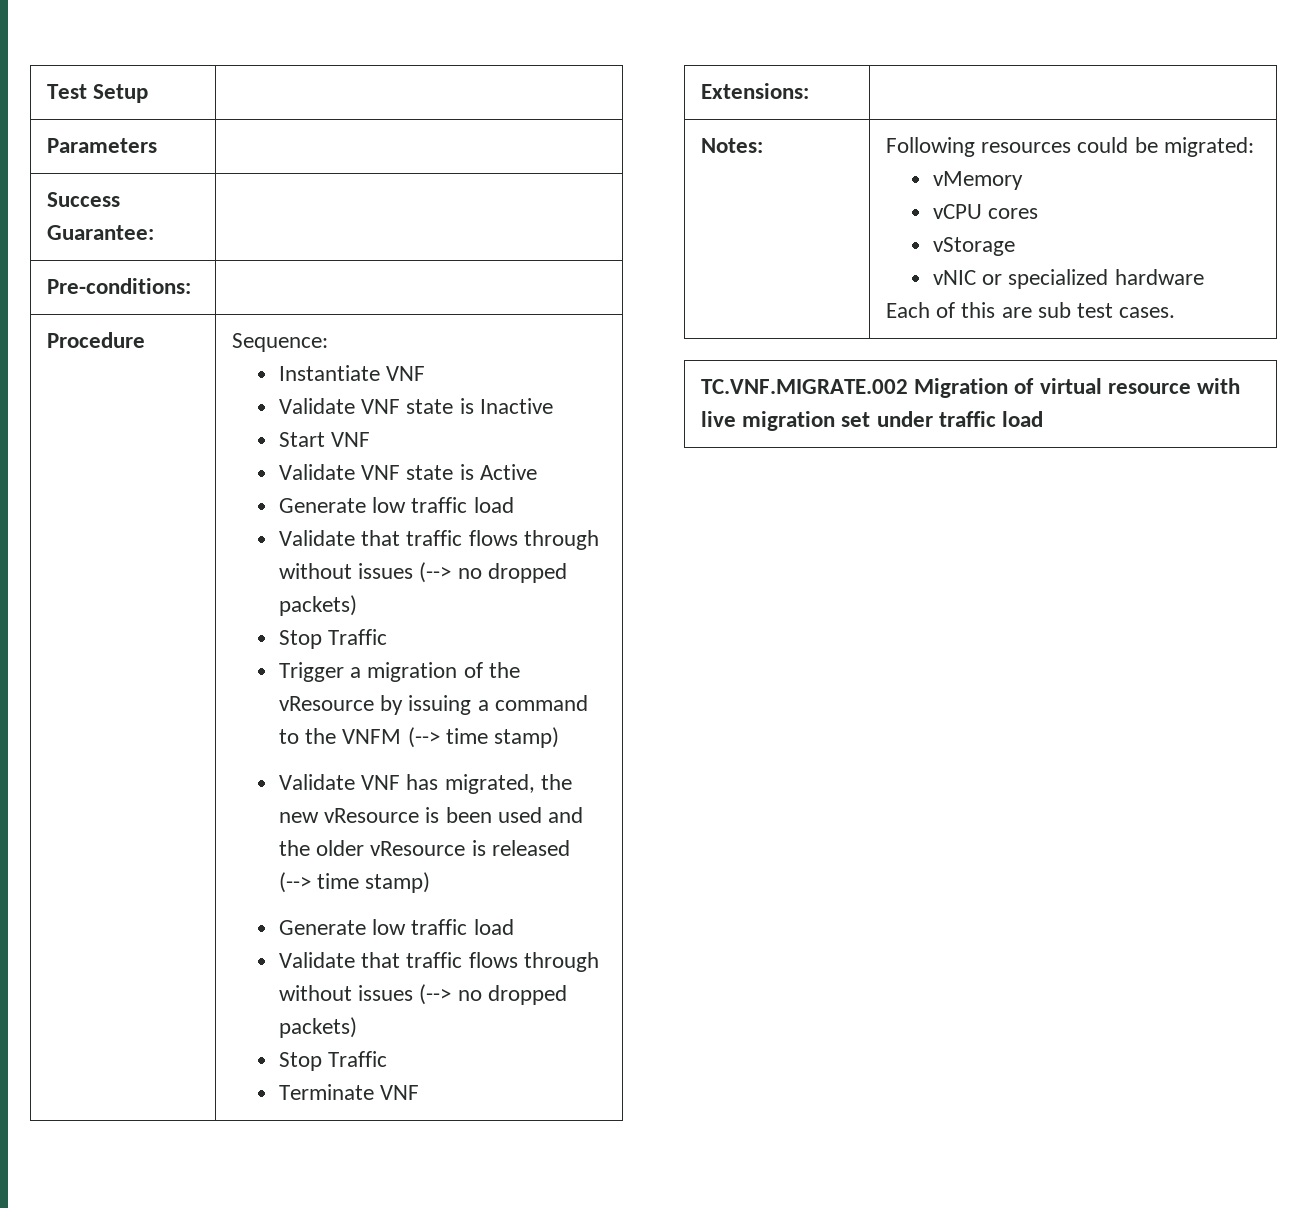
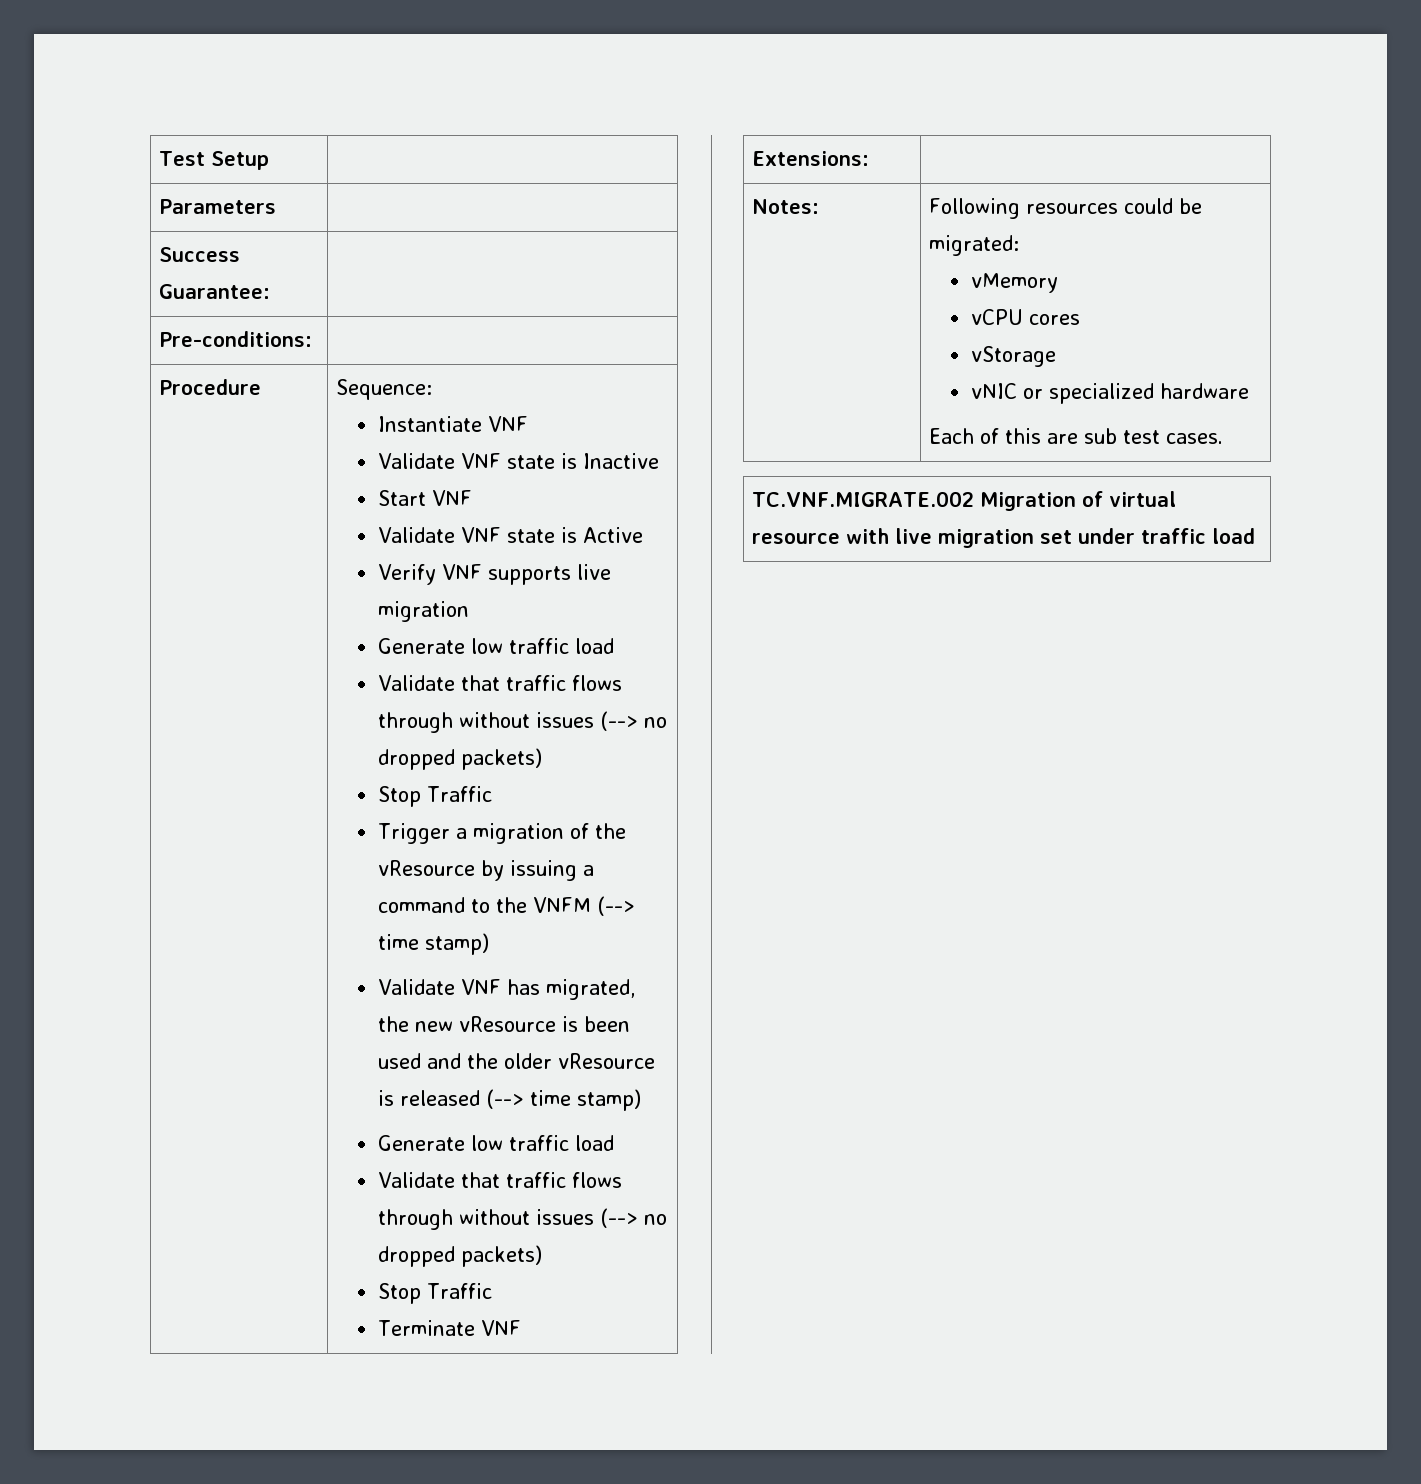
(537, 472) none -> [377,564,611,585] [377,601,469,622] // Verify VNF supports live migration

